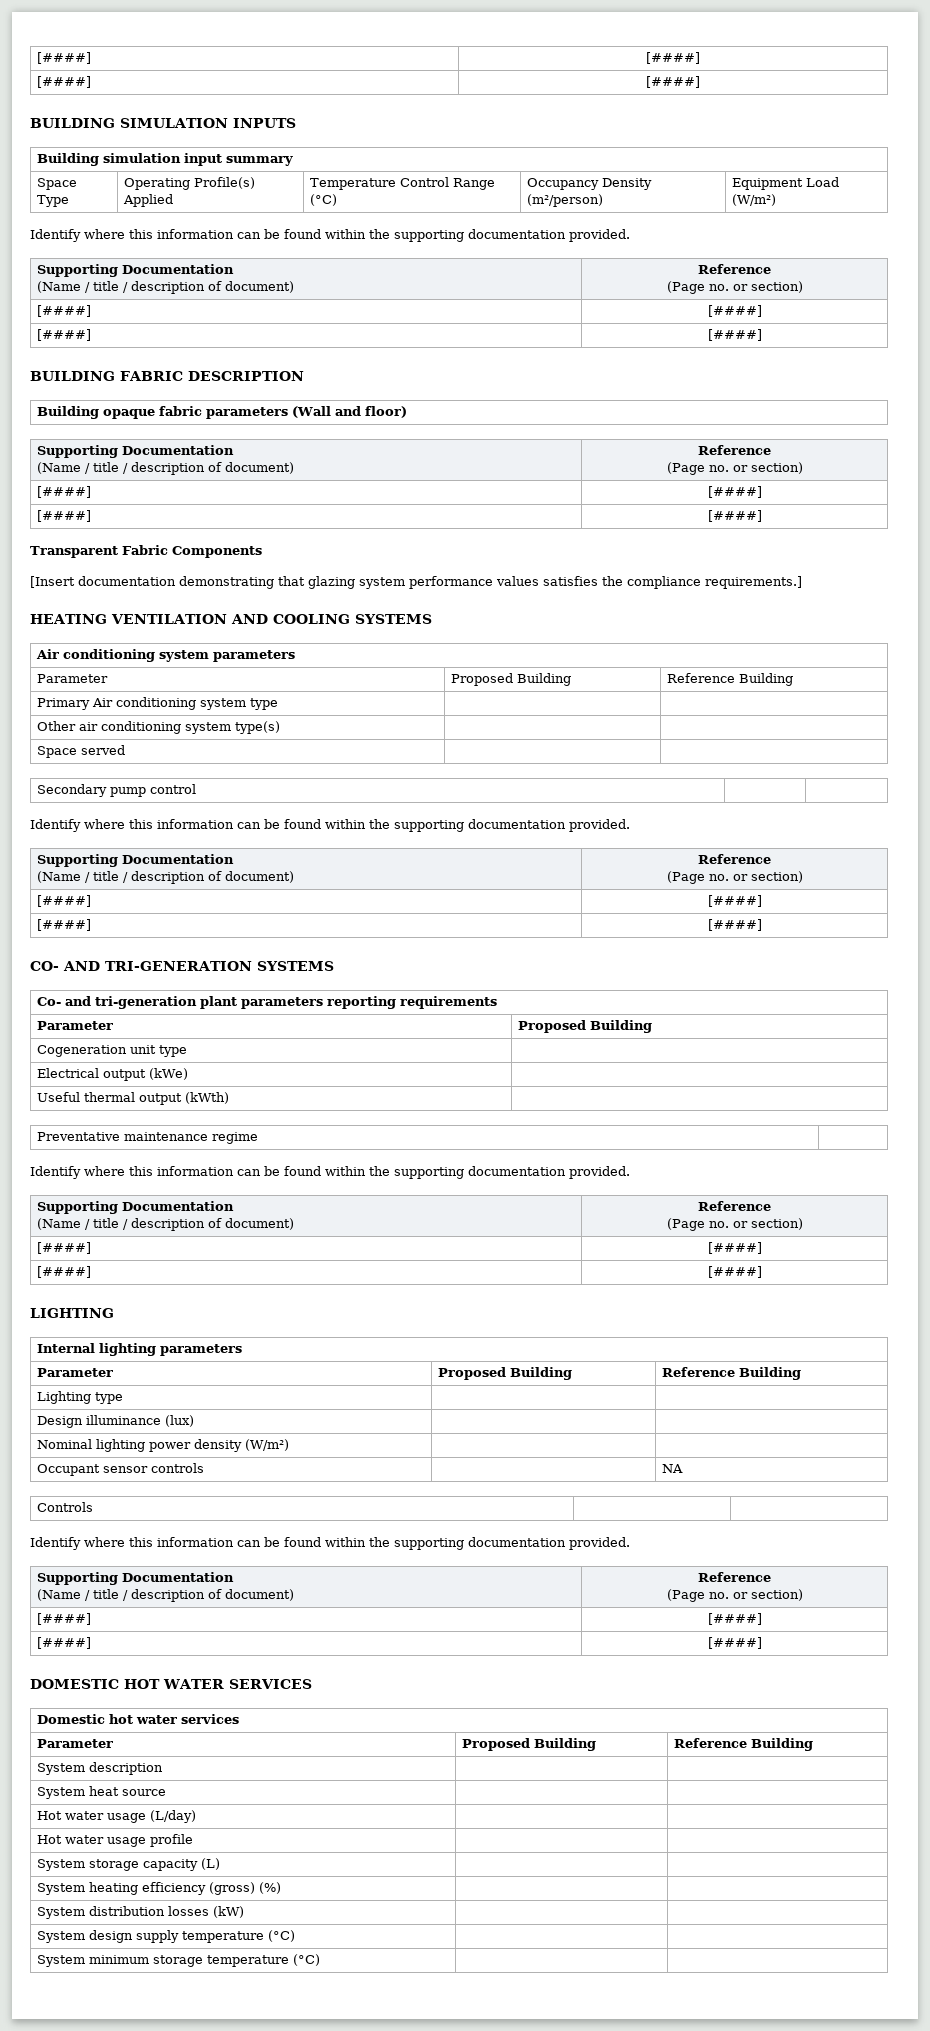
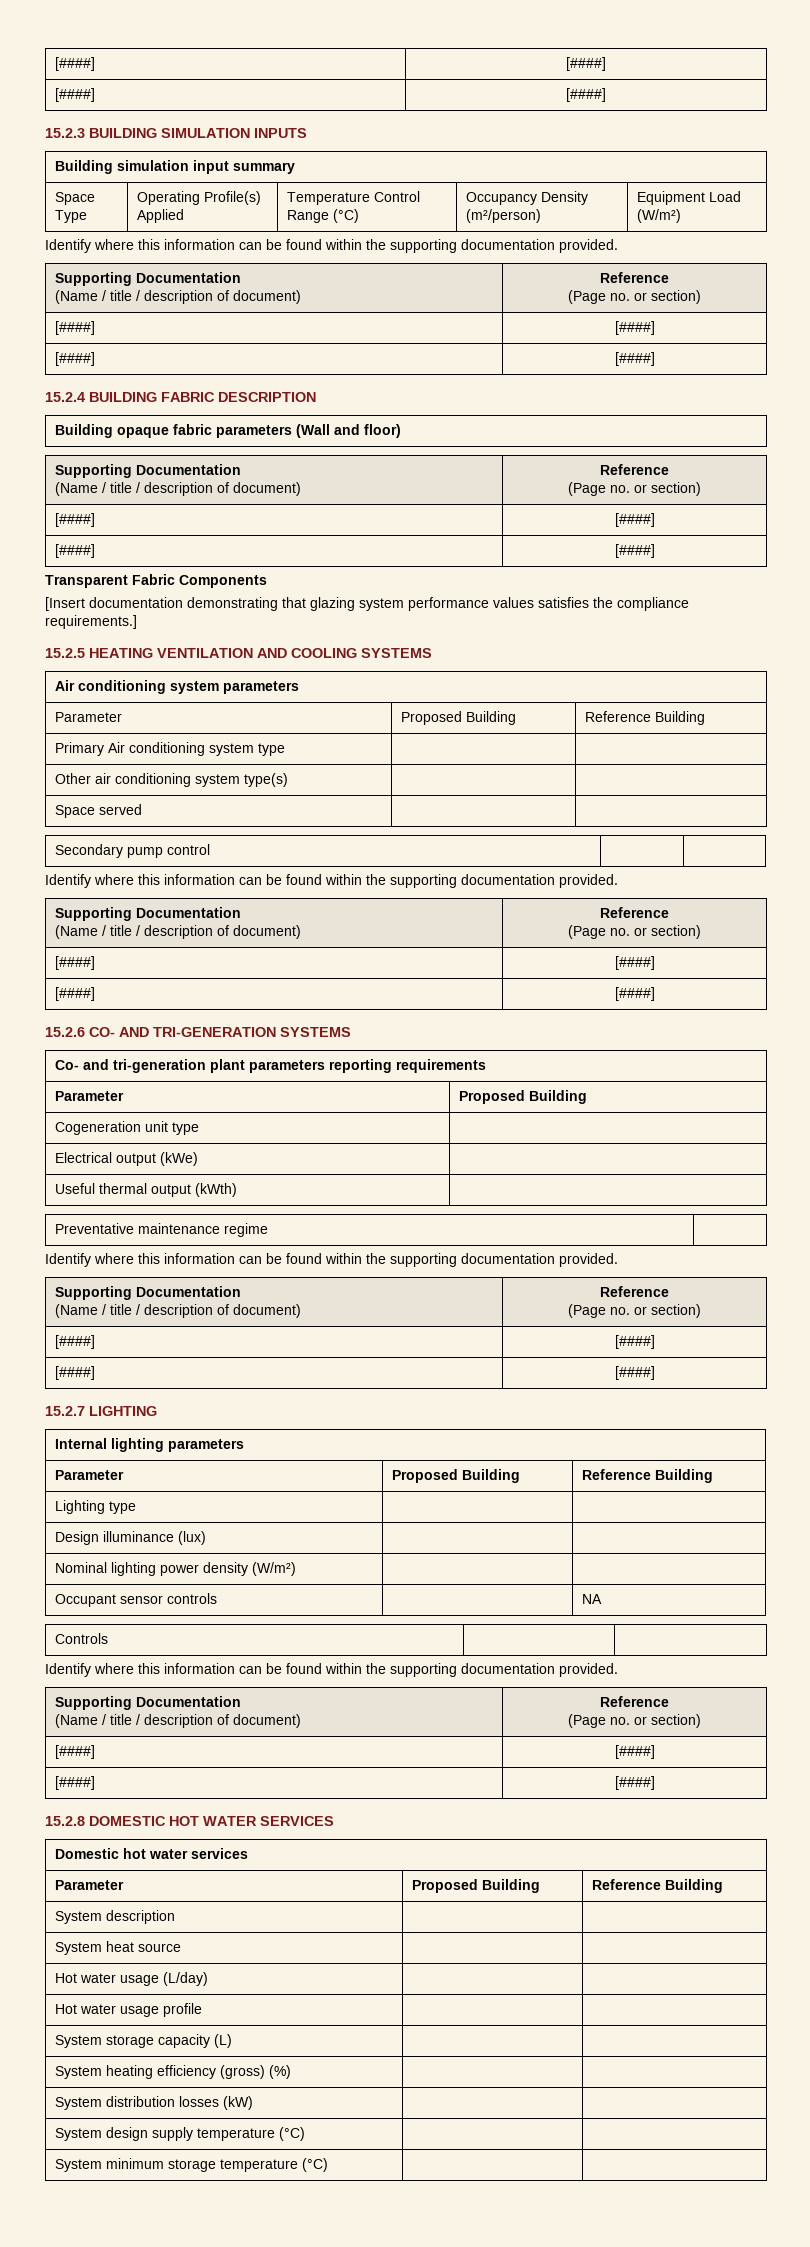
[37,52,92,64] [646,52,700,64] [37,76,92,88] [646,76,700,88] [####] | [####] // [####] | [####] // -> [54,57,95,71] [566,57,606,71] [54,88,95,102] [566,88,606,102] [45,128,85,138] [####] | [####] // [####] | [####] // 15.2.3
(762, 335) none -> [45,392,85,402] 15.2.4
(802, 582) none -> [45,648,85,658] 15.2.5
(762, 925) none -> [45,1027,85,1037] 15.2.6
(762, 1272) none -> [45,1406,85,1416] 15.2.7
(762, 1643) none -> [45,1816,85,1826] 15.2.8

